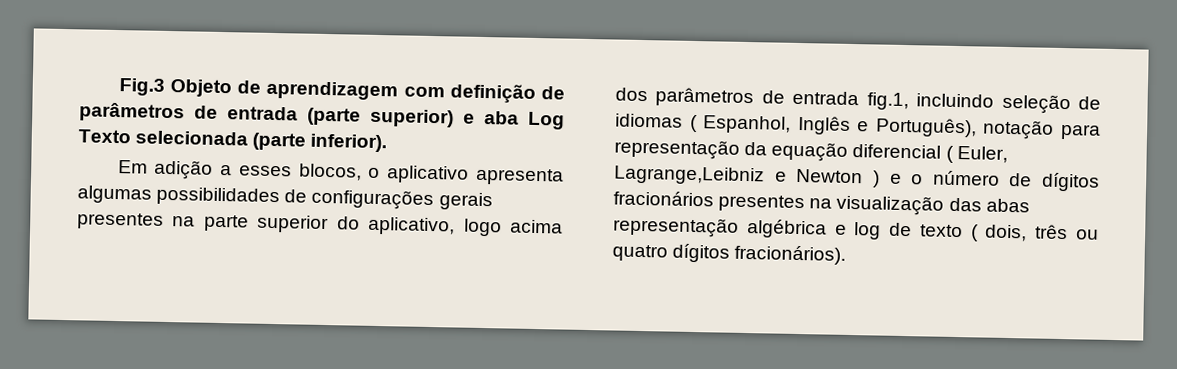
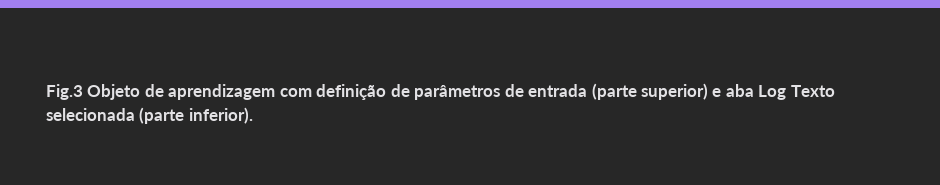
[117,159,564,186] [77,185,493,211] [77,212,563,237] [615,87,1101,115] [615,113,1101,140] [614,138,1008,163] [614,165,1100,192] [613,190,1030,216] [613,216,1099,242] [612,243,847,265] // Em adição a esses blocos, o aplicativo apresenta algumas possibilidades de configurações gerais presentes na parte superior do aplicativo, logo acima dos parâmetros de entrada fig.1, incluindo seleção de idiomas ( Espanhol, Inglês e Português), notação para representação da equação diferencial ( Euler, Lagrange,Leibniz e Newton ) e o número de dígitos fracionários presentes na visualização das abas representação algébrica e log de texto ( dois, três ou quatro dígitos fracionários). -> (253, 115) none

